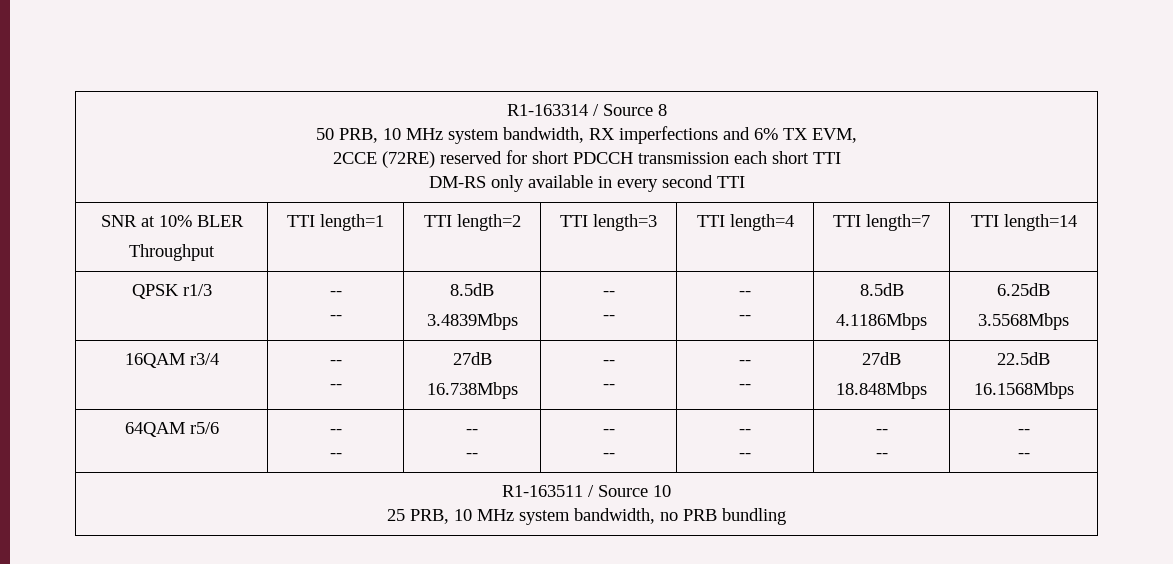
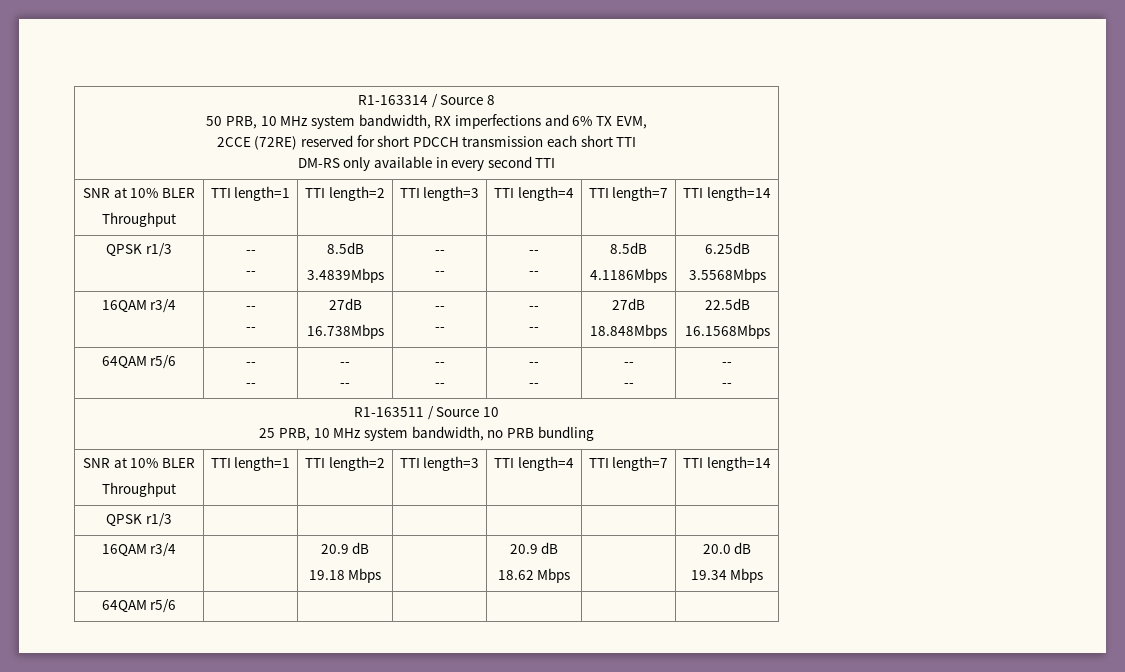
(786, 516) none -> [83,457,195,468] [102,482,176,497] [210,456,291,471] [305,456,385,471] [399,456,480,471] [494,456,574,471] [588,456,669,471] [683,456,771,471] [106,513,172,527] [101,543,177,557] [320,542,370,554] [308,568,382,583] [509,542,559,554] [497,568,571,583] [702,542,752,554] [690,568,764,583] [101,599,177,613] // SNR at 10% BLER // Throughput | TTI length=1 | TTI length=2 | TTI length=3 | TTI length=4 | TTI length=7 | TTI length=14 // QPSK r1/3 | | | | | | // 16QAM r3/4 | | 20.9 dB // 19.18 Mbps | | 20.9 dB // 18.62 Mbps | | 20.0 dB // 19.34 Mbps // 64QAM r5/6 | | | | | |

